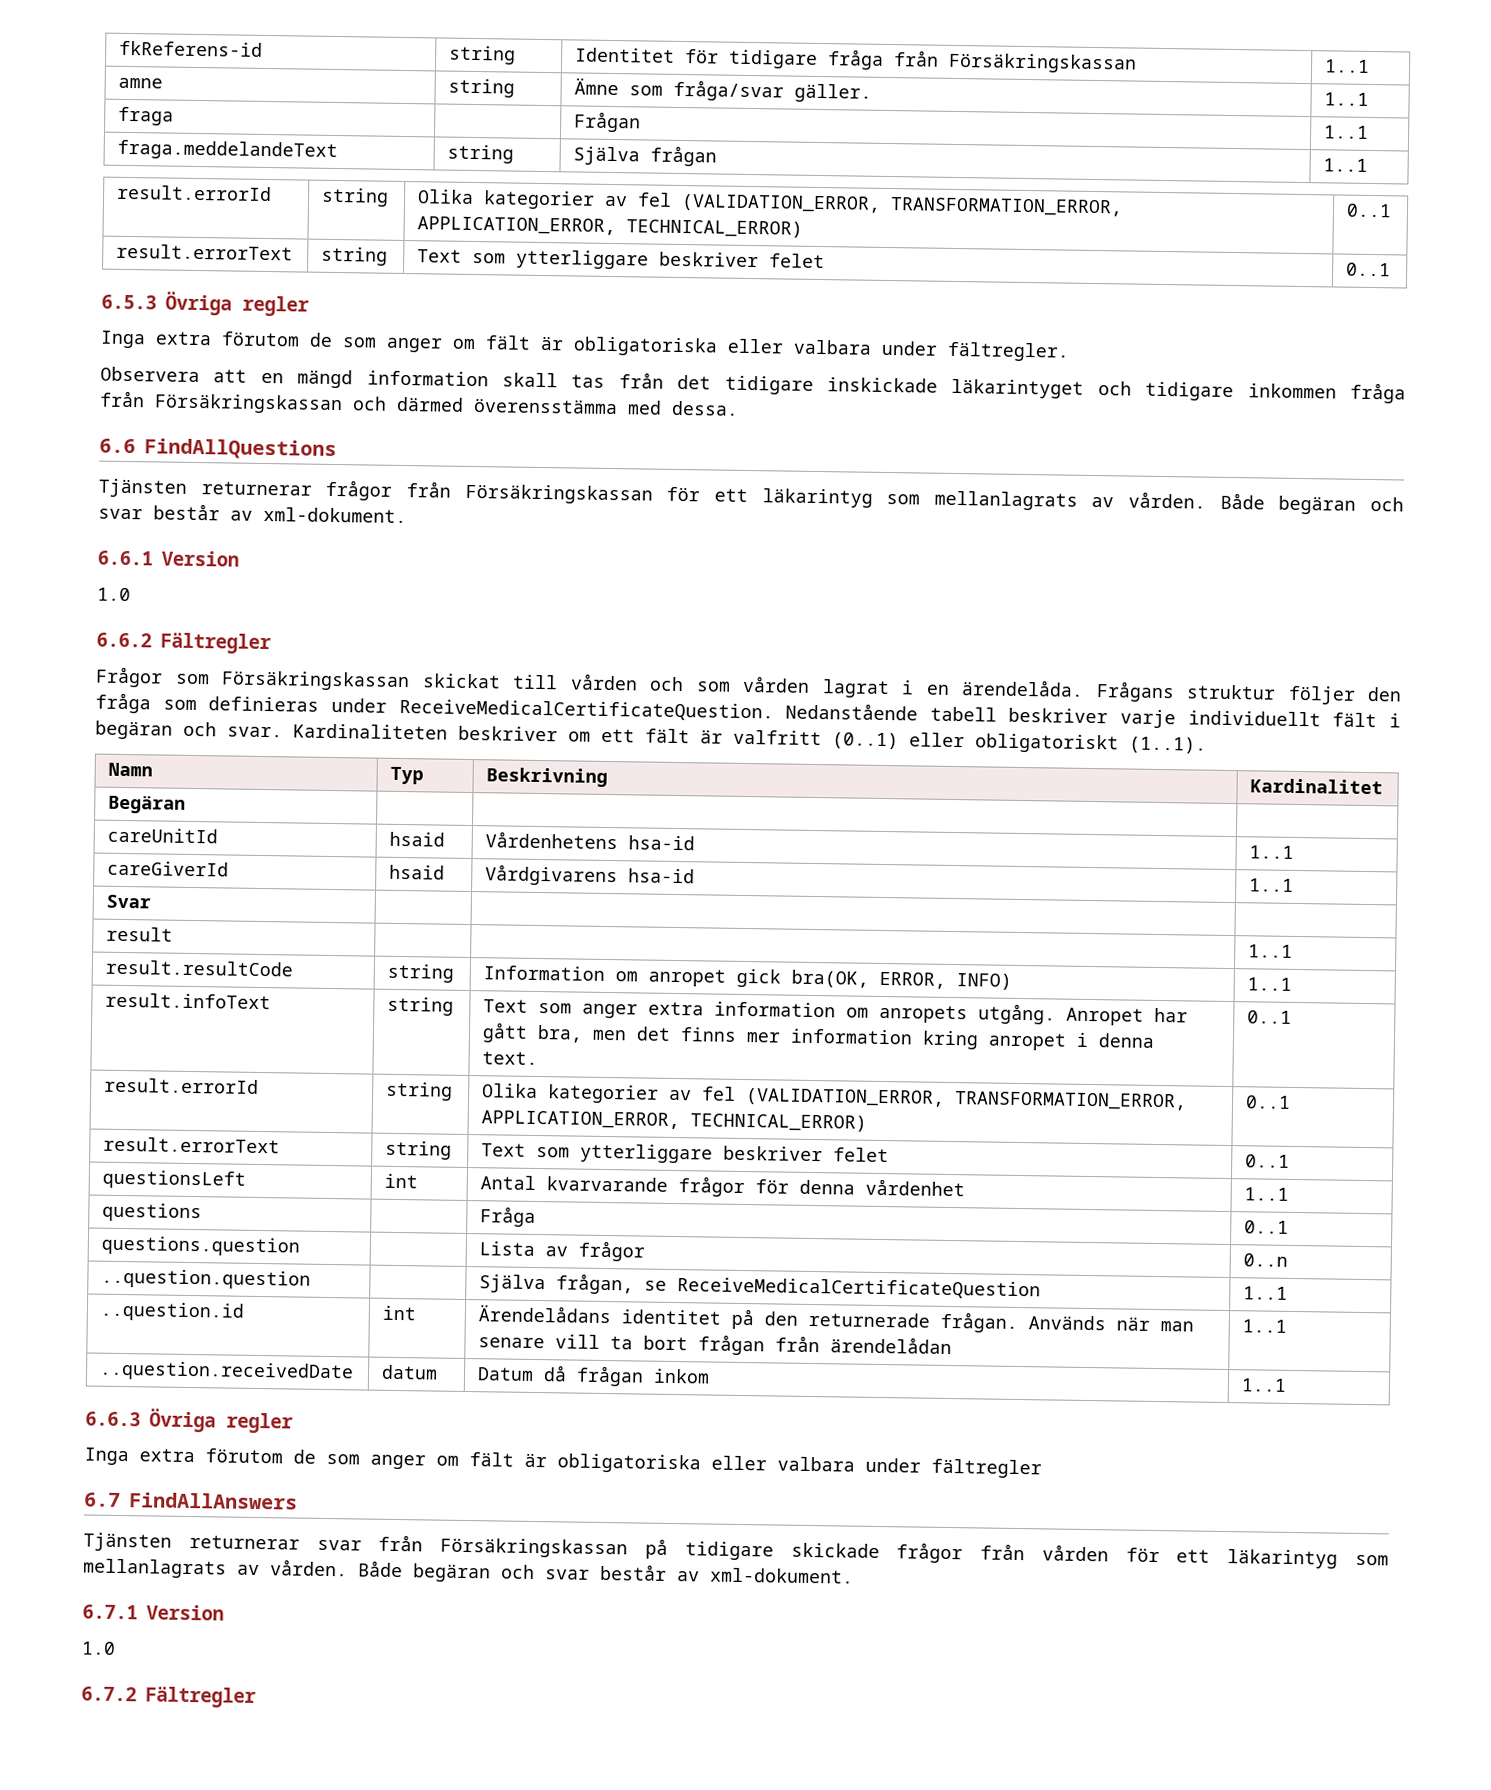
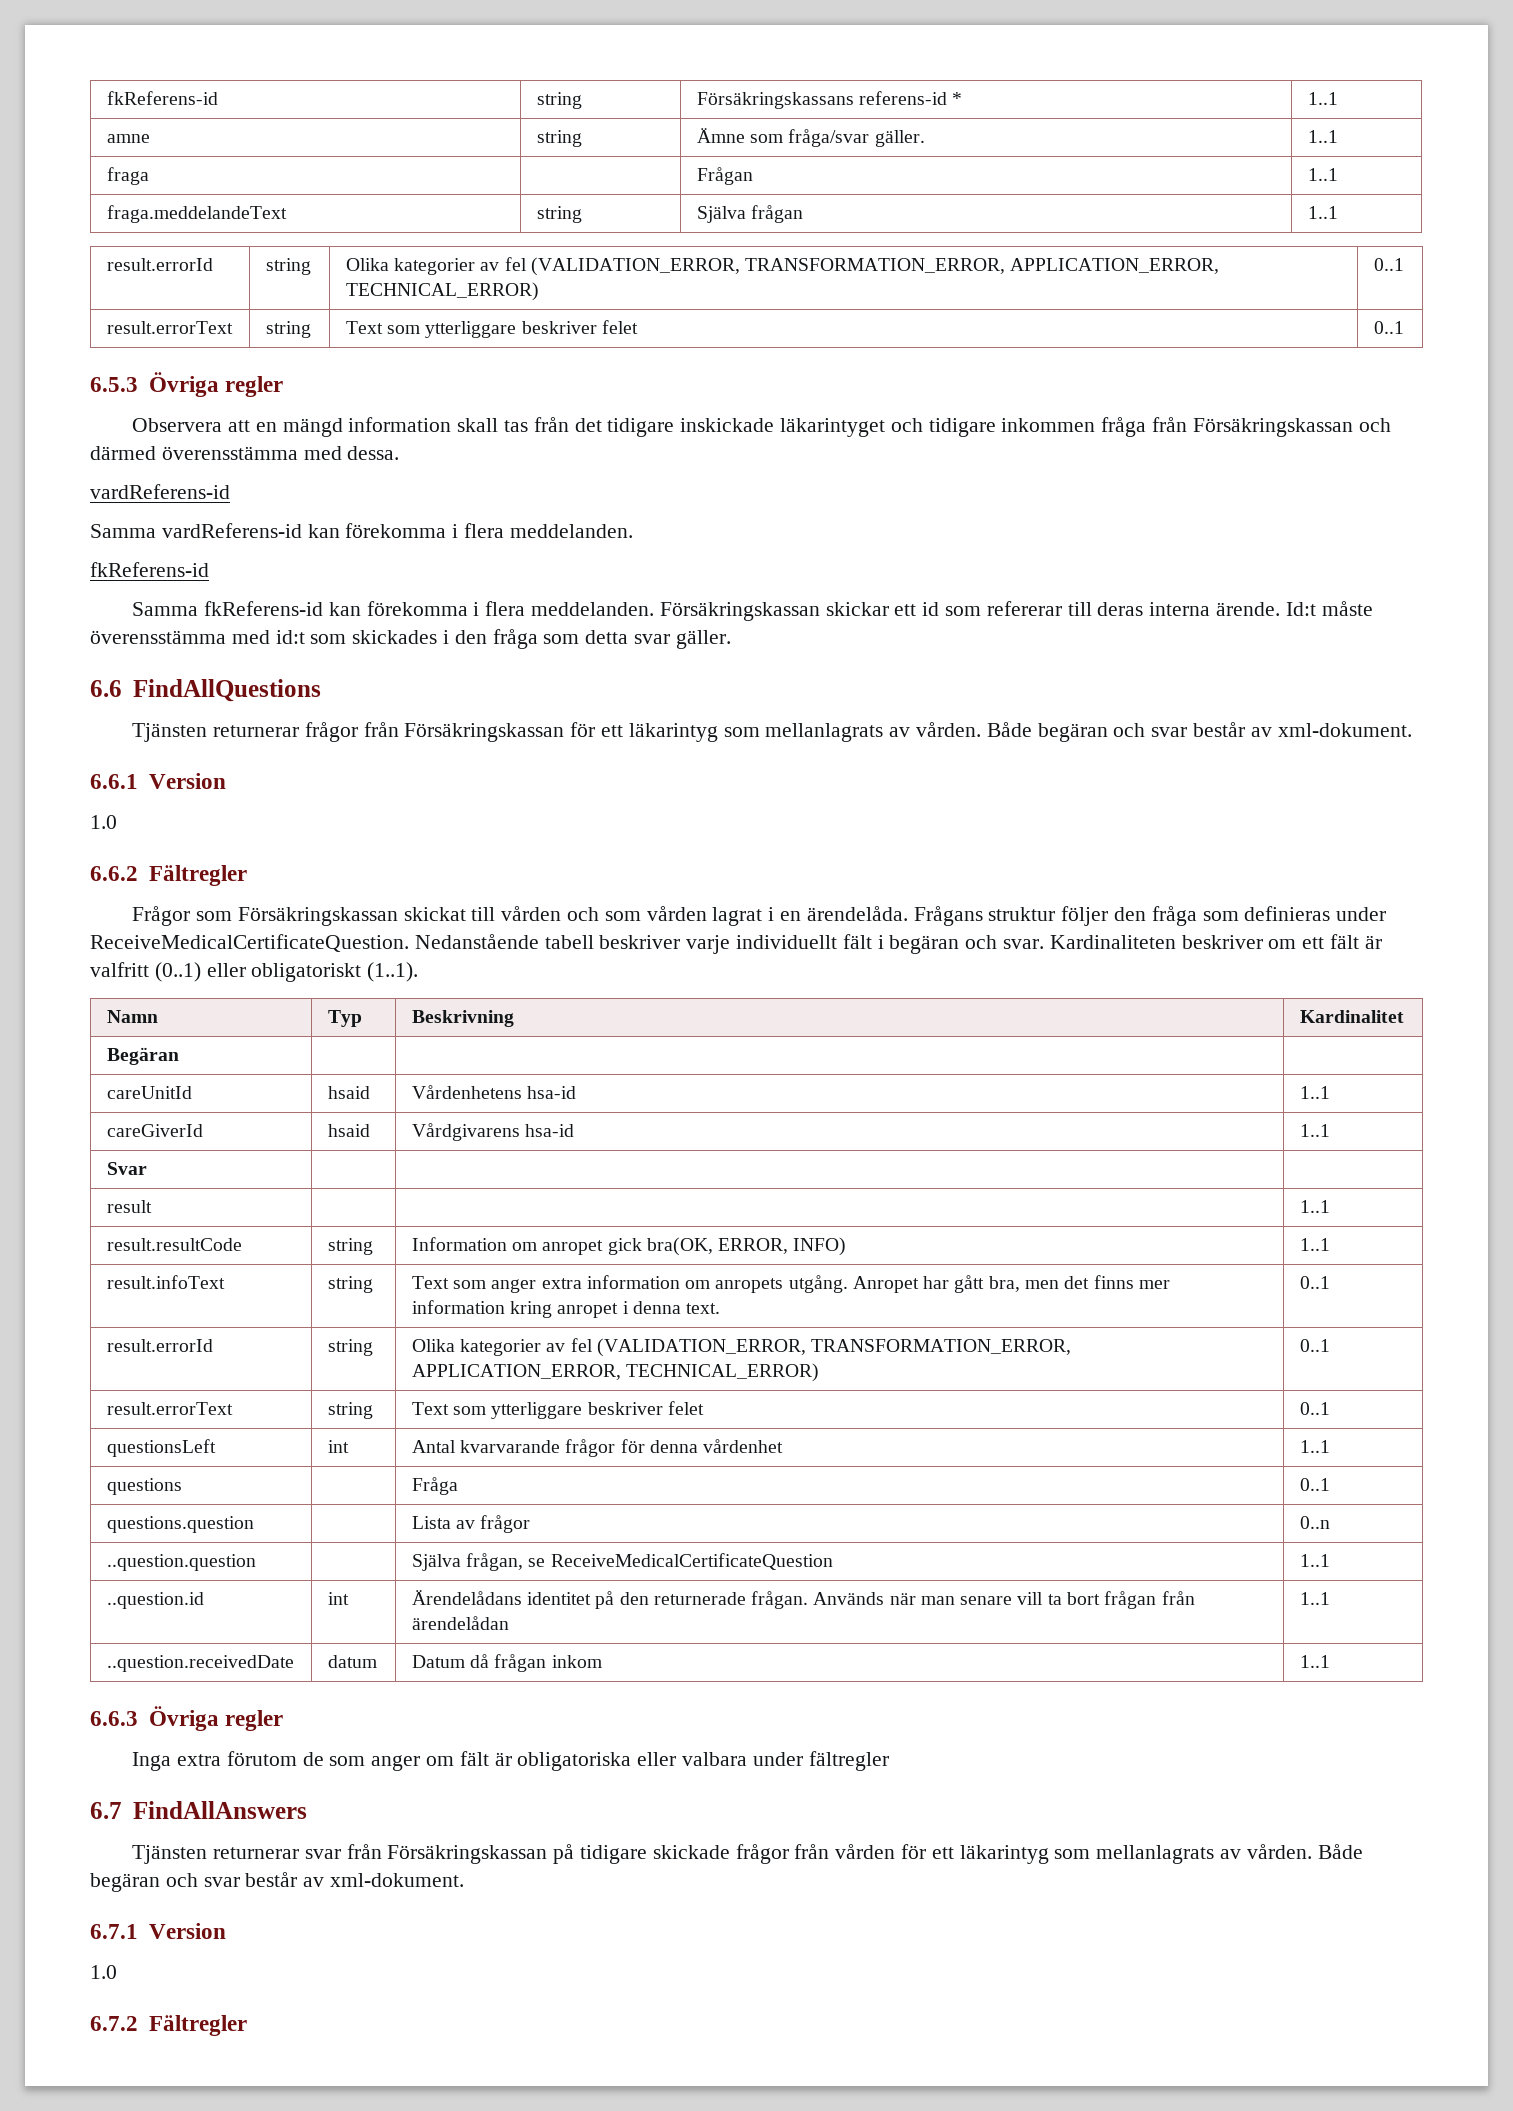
[575,47,1138,74] Identitet för tidigare fråga från Försäkringskassan -> [696,91,963,109] Försäkringskassans referens-id *
[100,330,1070,362] // Inga extra förutom de som anger om fält är obligatoriska eller valbara under fältregler. -> (283, 386) none
(739, 408) none -> [90,484,230,499] [90,523,633,538] [90,562,209,577] [132,601,1373,621] [90,629,731,649] // vardReferens-id // Samma vardReferens-id kan förekomma i flera meddelanden. // fkReferens-id // Samma fkReferens-id kan förekomma i flera meddelanden. Försäkringskassan skickar ett id som refererar till deras interna ärende. Id:t måste överensstämma med id:t som skickades i den fråga som detta svar gäller.

